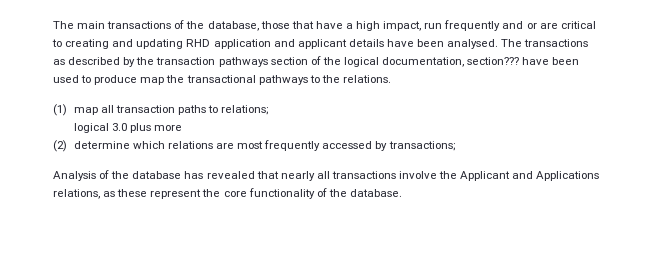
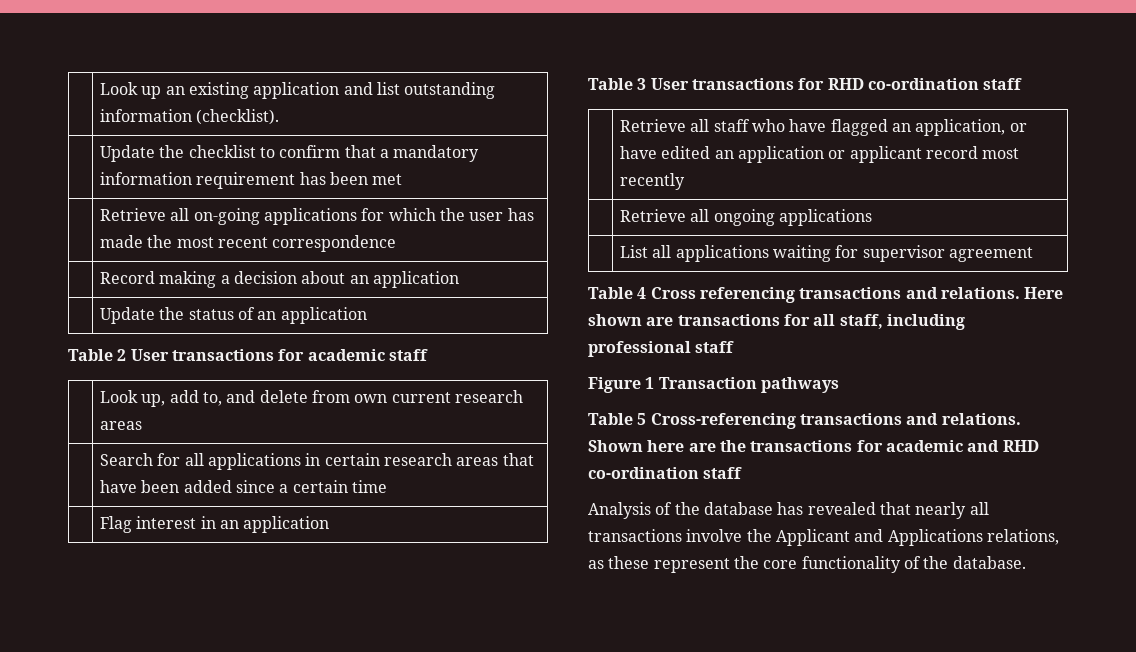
[53,20,596,31] [52,39,589,49] [53,56,580,67] [53,75,391,85] [53,104,269,116] [73,123,182,133] [53,140,455,152] The main transactions of the database, those that have a high impact, run frequently and or are critical to creating and updating RHD application and applicant details have been analysed. The transactions as described by the transaction pathways section of the logical documentation, section??? have been used to produce map the transactional pathways to the relations. // (1) map all transaction paths to relations; // logical 3.0 plus more // (2) determine which relations are most frequently accessed by transactions; -> [100,82,496,99] [100,109,280,125] [100,145,480,162] [100,172,403,189] [100,208,534,225] [100,235,397,252] [100,271,459,288] [100,307,367,324] [68,349,428,361] [100,390,523,407] [100,421,143,430] [100,453,534,470] [100,480,387,493] [100,516,330,533] [588,78,1023,90] [620,119,1027,136] [620,146,1020,163] [620,173,686,190] [620,209,873,226] [620,245,1033,262] [588,287,1064,303] [588,314,965,330] [588,341,735,357] [588,377,839,393] [588,413,1021,429] [588,440,1039,452] [588,467,743,479] | Look up an existing application and list outstanding information (checklist). // | Update the checklist to confirm that a mandatory information requirement has been met // | Retrieve all on-going applications for which the user has made the most recent correspondence // | Record making a decision about an application // | Update the status of an application // Table 2 User transactions for academic staff // | Look up, add to, and delete from own current research areas // | Search for all applications in certain research areas that have been added since a certain time // | Flag interest in an application // Table 3 User transactions for RHD co-ordination staff // | Retrieve all staff who have flagged an application, or have edited an application or applicant record most recently // | Retrieve all ongoing applications // | List all applications waiting for supervisor agreement // Table 4 Cross referencing transactions and relations. Here shown are transactions for all staff, including professional staff // Figure 1 Transaction pathways // Table 5 Cross-referencing transactions and relations. Shown here are the transactions for academic and RHD co-ordination staff

